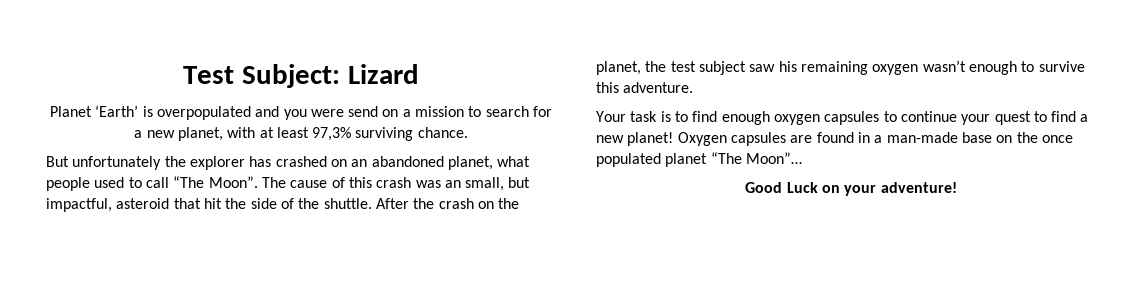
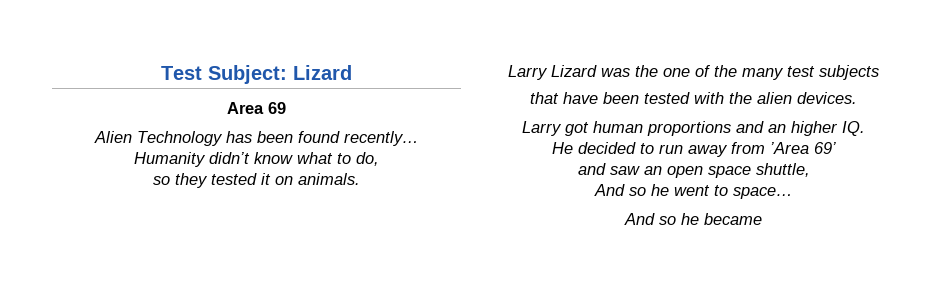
[49,105,553,120] [134,127,468,141] [46,156,531,170] [46,176,531,191] [46,198,520,212] [596,60,1085,75] [596,82,694,93] [596,111,1089,125] [596,132,1073,146] [596,152,802,167] [745,182,957,196] Planet ‘Earth’ is overpopulated and you were send on a mission to search for a new planet, with at least 97,3% surviving chance. // But unfortunately the explorer has crashed on an abandoned planet, what people used to call “The Moon”. The cause of this crash was an small, but impactful, asteroid that hit the side of the shuttle. After the crash on the planet, the test subject saw his remaining oxygen wasn’t enough to survive this adventure. // Your task is to find enough oxygen capsules to continue your quest to find a new planet! Oxygen capsules are found in a man-made base on the once populated planet “The Moon”… // Good Luck on your adventure! -> [227,102,286,114] [93,131,419,146] [134,152,379,167] [153,173,360,188] [508,65,879,80] [530,92,857,104] [522,121,865,136] [551,142,836,157] [577,163,810,178] [593,184,793,199] [624,213,762,225] Area 69 // Alien Technology has been found recently… // Humanity didn’t know what to do, // so they tested it on animals. // Larry Lizard was the one of the many test subjects // that have been tested with the alien devices. // Larry got human proportions and an higher IQ. // He decided to run away from ’Area 69’ // and saw an open space shuttle, // And so he went to space… // And so he became

